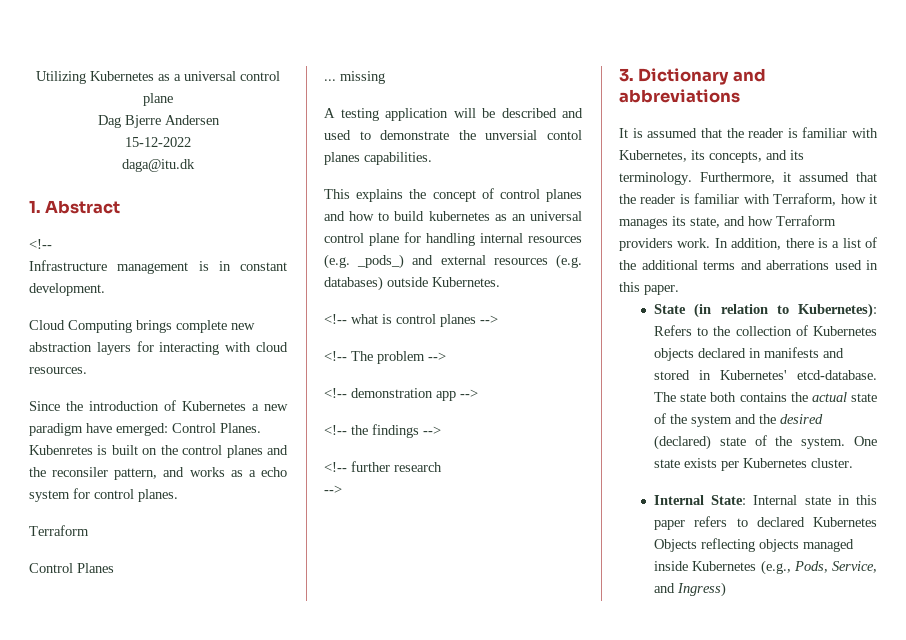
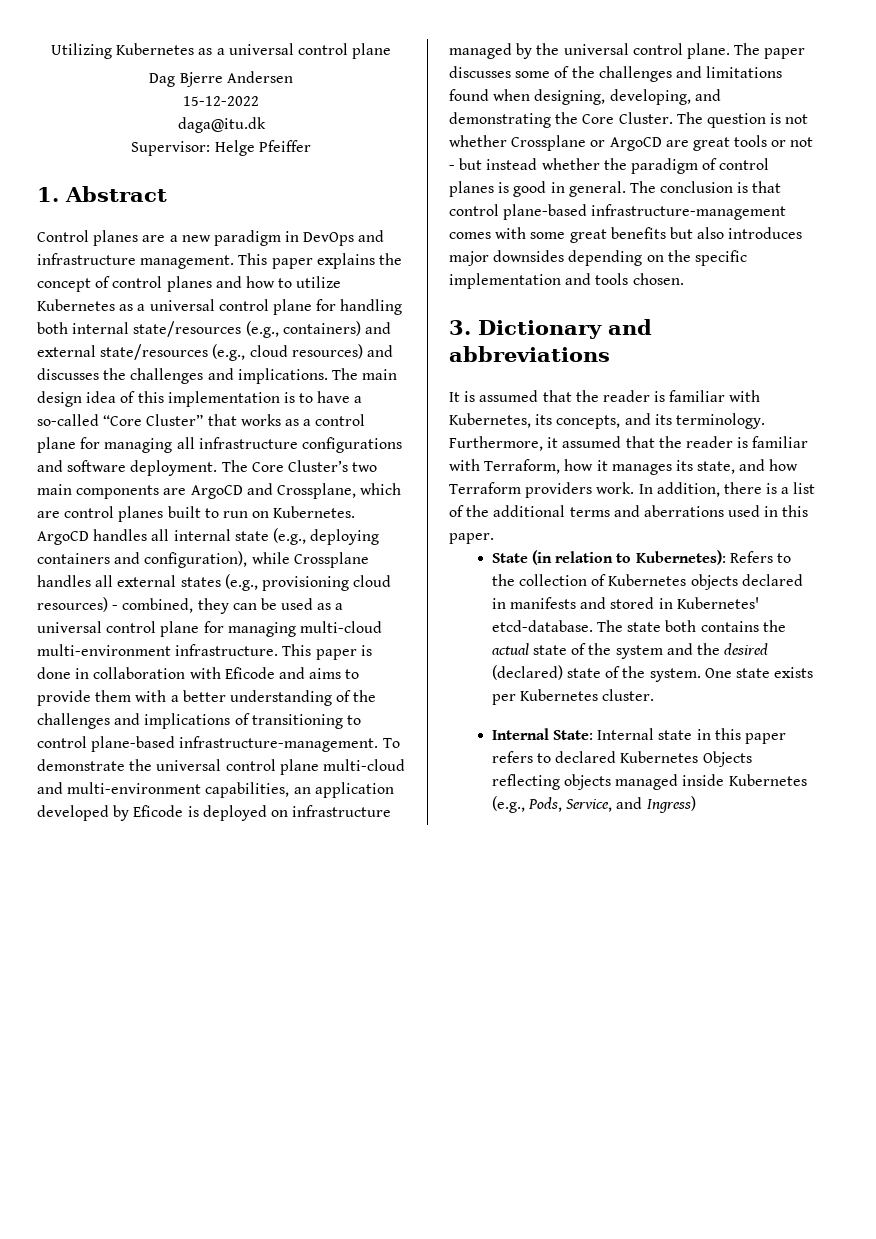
(195, 165) none -> [131,140,311,156] // Supervisor: Helge Pfeiffer
[29,239,52,249] [29,260,287,274] [29,283,105,296] [29,320,255,333] [29,341,288,355] [29,367,87,374] [29,400,288,411] [29,423,261,436] [29,445,288,458] [29,467,287,480] [29,488,178,502] [29,525,89,536] [29,563,114,573] [324,71,385,84] [324,108,583,121] [324,130,582,140] [324,152,432,165] [324,189,350,199] <!-- // Infrastructure management is in constant development. // Cloud Computing brings complete new abstraction layers for interacting with cloud resources. // Since the introduction of Kubernetes a new paradigm have emerged: Control Planes. Kubenretes is built on the control planes and the reconsiler pattern, and works as a echo system for control planes. // Terraform // Control Planes // ... missing // A testing application will be described and used to demonstrate the unversial contol planes capabilities. // This -> [37,230,385,246] [37,253,313,269] Control planes are a new paradigm in DevOps and infrastructure management. This paper
[394,211,526,221] build kubernetes as an -> [296,276,342,288] [37,299,146,311] utilize Kubernetes as a
[480,233,582,243] [324,254,582,269] [324,276,500,291] [324,314,498,327] [324,351,446,364] [324,388,478,401] [324,424,441,438] [324,461,442,472] [324,485,342,494] internal resources (e.g. _pods_) and external resources (e.g. databases) outside Kubernetes. // <!-- what is control planes --> // <!-- The problem --> // <!-- demonstration app --> // <!-- the findings --> // <!-- further research // --> -> [37,321,391,338] [37,344,393,361] [37,368,398,384] [37,391,363,407] [37,414,366,426] [37,437,402,453] [37,460,378,476] [37,483,402,499] [37,506,356,522] [37,528,380,545] [37,551,369,568] [37,574,392,591] [37,597,344,614] [37,621,382,637] [37,644,372,660] [37,667,360,679] [37,690,377,706] [37,713,361,729] [37,736,400,752] [37,759,405,775] [37,782,394,798] [37,805,392,821] [449,43,806,59] [449,66,783,82] [449,89,721,105] [449,112,809,128] [449,135,814,151] [449,158,770,174] [449,181,782,197] [449,204,787,220] [449,227,803,243] [449,250,747,266] [449,273,684,289] both internal state/resources (e.g., containers) and external state/resources (e.g., cloud resources) and discusses the challenges and implications. The main design idea of this implementation is to have a so-called “Core Cluster” that works as a control plane for managing all infrastructure configurations and software deployment. The Core Cluster’s two main components are ArgoCD and Crossplane, which are control planes built to run on Kubernetes. ArgoCD handles all internal state (e.g., deploying containers and configuration), while Crossplane handles all external states (e.g., provisioning cloud resources) - combined, they can be used as a universal control plane for managing multi-cloud multi-environment infrastructure. This paper is done in collaboration with Eficode and aims to provide them with a better understanding of the challenges and implications of transitioning to control plane-based infrastructure-management. To demonstrate the universal control plane multi-cloud and multi-environment capabilities, an application developed by Eficode is deployed on infrastructure managed by the universal control plane. The paper discusses some of the challenges and limitations found when designing, developing, and demonstrating the Core Cluster. The question is not whether Crossplane or ArgoCD are great tools or not - but instead whether the paradigm of control planes is good in general. The conclusion is that control plane-based infrastructure-management comes with some great benefits but also introduces major downsides depending on the specific implementation and tools chosen.

